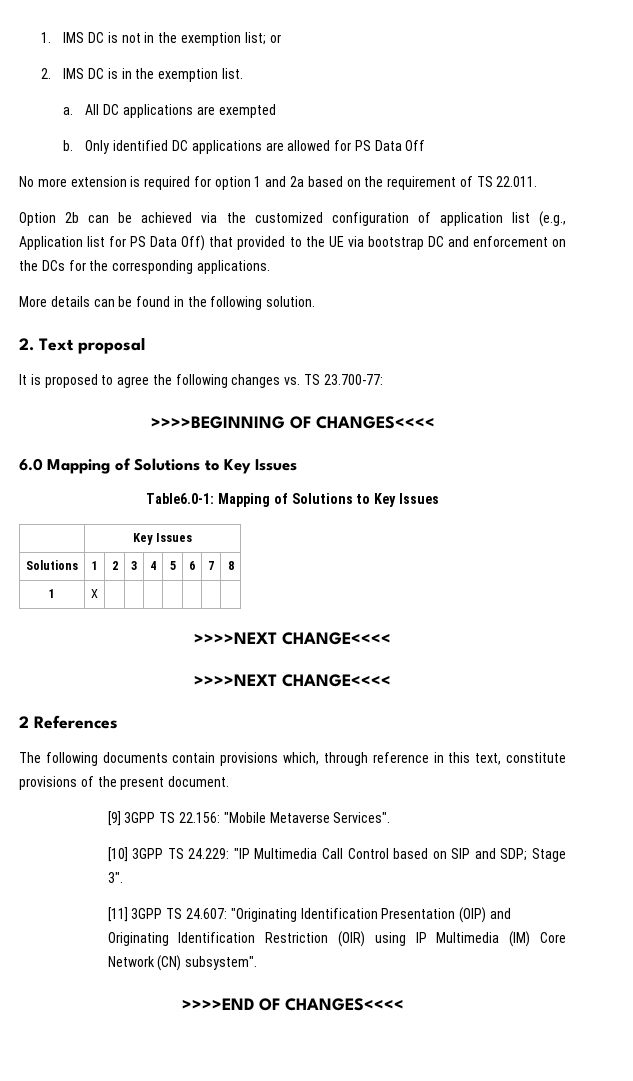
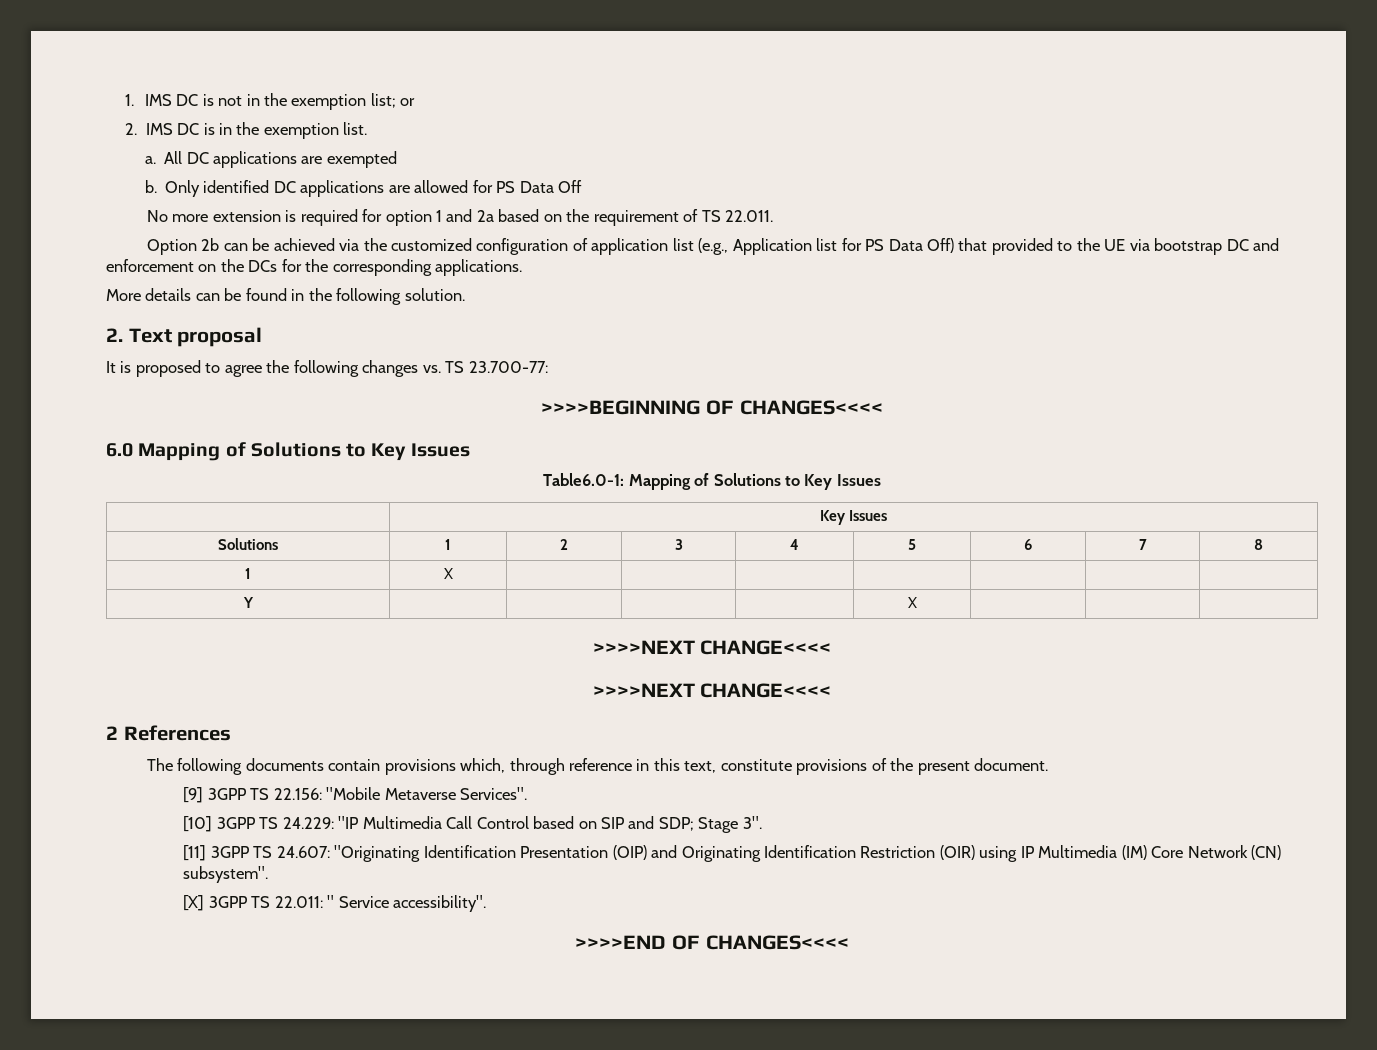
(98, 593) none -> [242,597,254,608] [907,597,917,608] // Y | | | | | X | | |
(258, 963) none -> [183,895,487,912] // [X] 3GPP TS 22.011: " Service accessibility".

